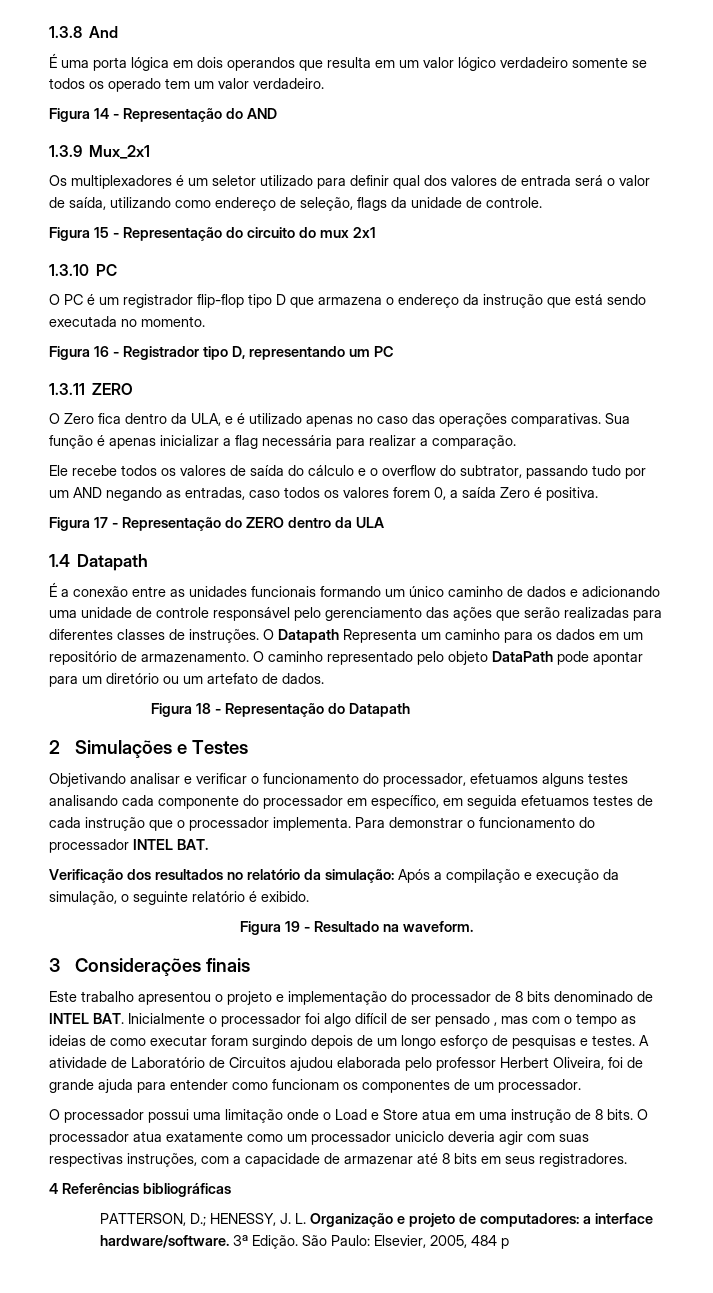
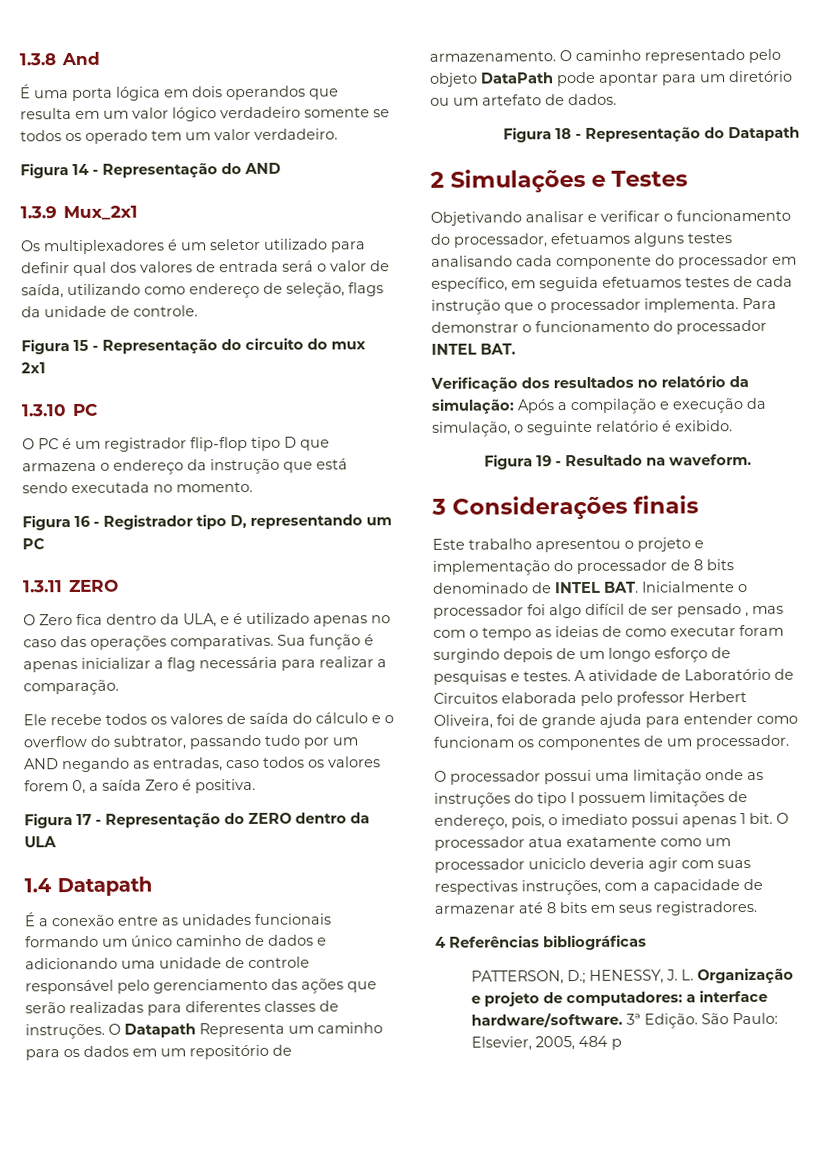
[290,1057,333,1071] ajudou -> (498, 698) none
[323,1109,633,1123] o Load e Store atua em uma instrução de 8 bits. -> [747,771,764,781] [434,791,748,808] [434,812,773,830] as instruções do tipo I possuem limitações de endereço, pois, o imediato possui apenas 1 bit.

